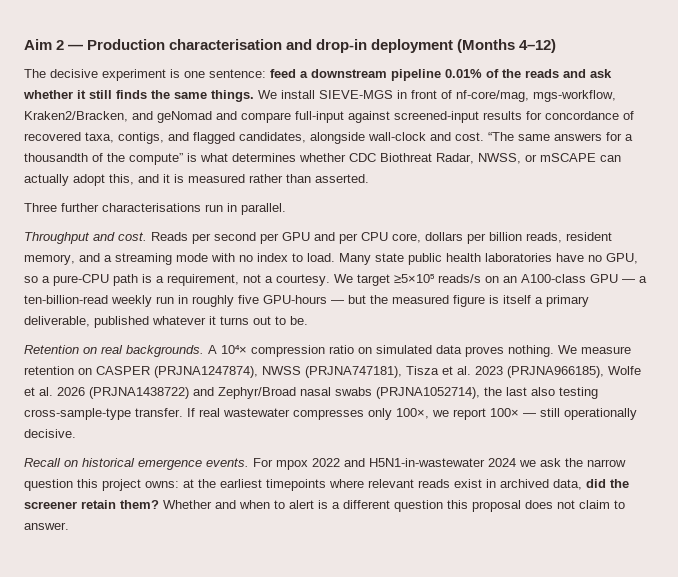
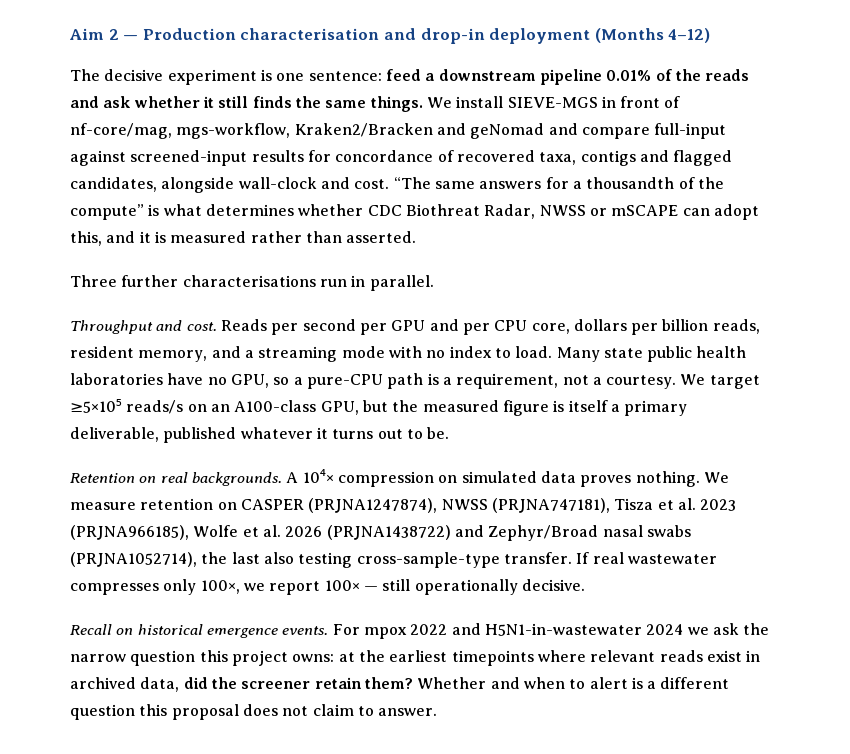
[24,111,128,122] Kraken2/Bracken, -> [294,123,433,137] Kraken2/Bracken
[118,132,164,144] contigs, -> [580,150,636,166] contigs
[478,153,521,164] NWSS, -> [539,205,586,216] NWSS
[24,174,69,186] actually -> (710, 212) none
[590,274,647,283] [24,295,344,307] GPU — a ten-billion-read weekly run in roughly five GPU-hours — -> [320,401,359,415] GPU,
[329,345,354,354] ratio -> (434, 479) none

